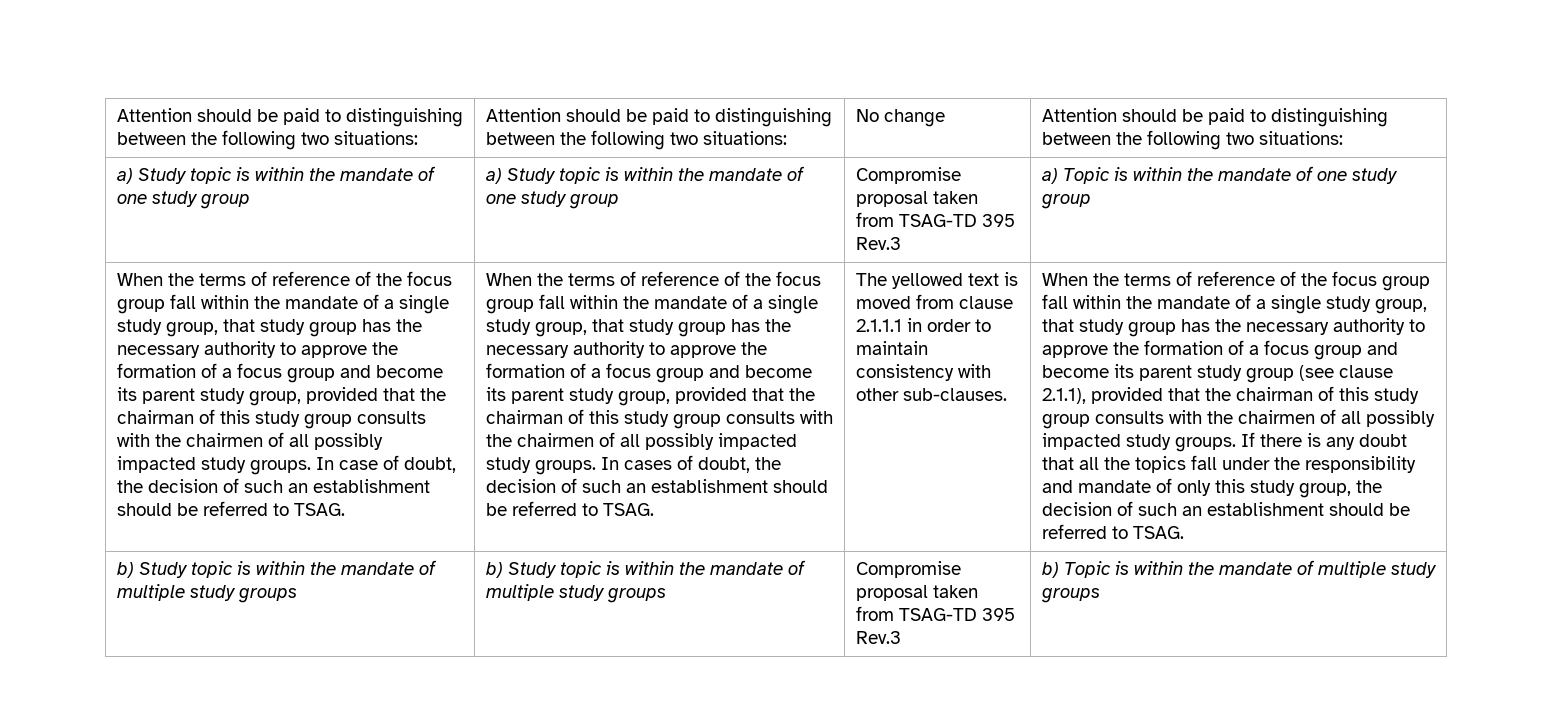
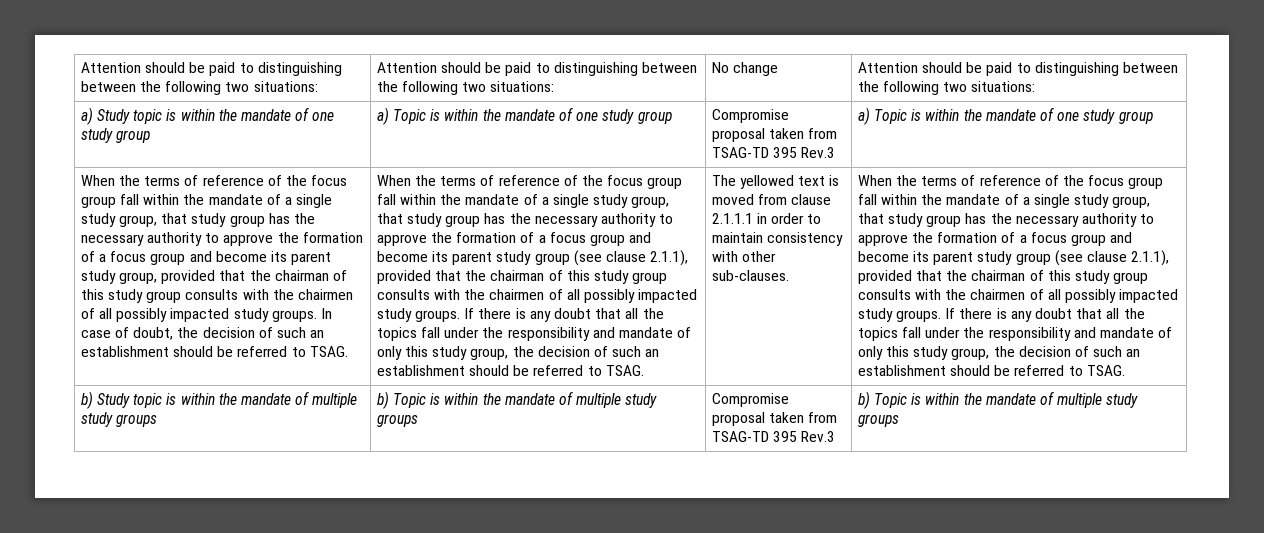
[506,167,601,184] Study topic -> [393,109,427,124] Topic
[617,391,670,406] group, -> [534,250,689,266] group (see clause 2.1.1),
[600,455,750,473] In cases of doubt, -> [464,308,664,322] [376,327,692,341] [376,346,509,360] If there is any doubt that all the topics fall under the responsibility and mandate of only this study group,
[507,561,602,578] Study topic -> [393,393,427,408] Topic

